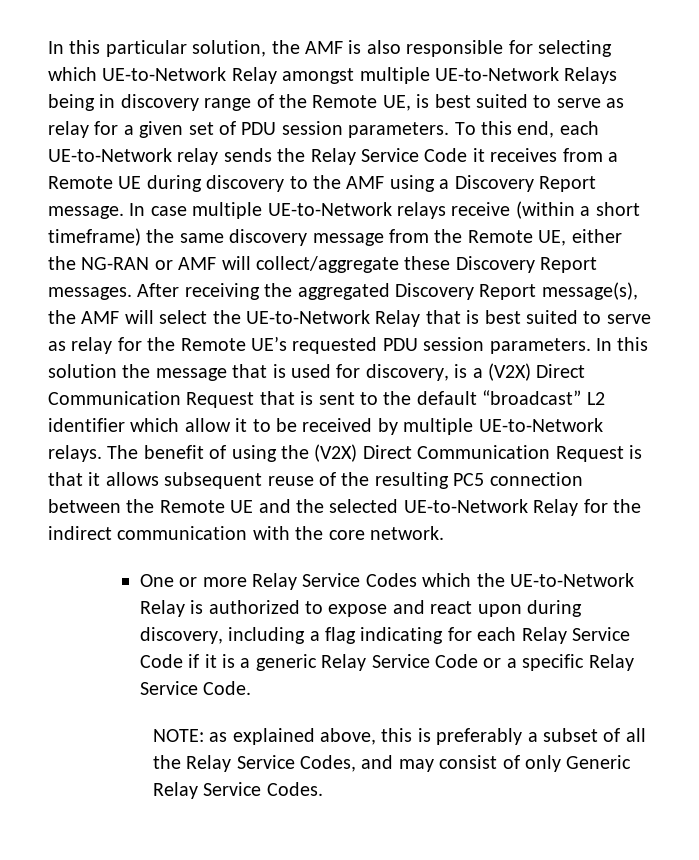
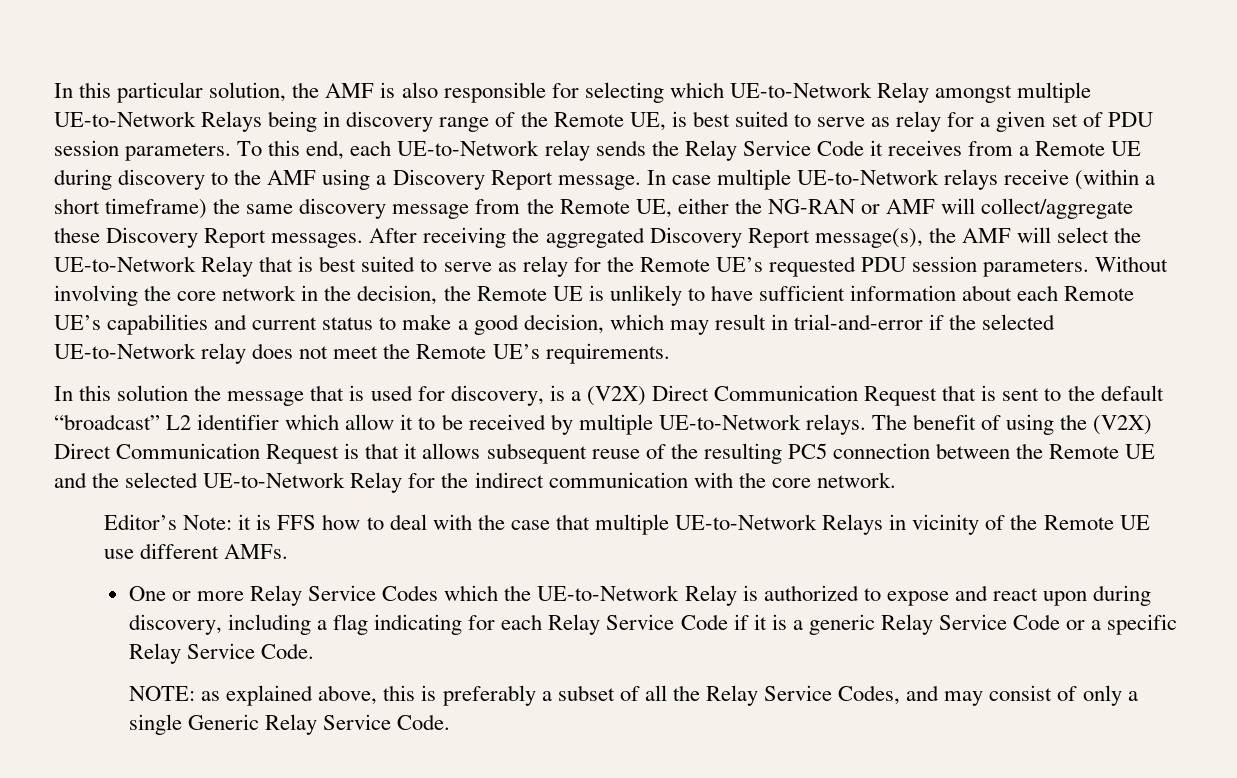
(591, 346) none -> [1095,256,1169,272] [54,285,1135,306] [54,314,1056,335] [54,343,670,364] Without involving the core network in the decision, the Remote UE is unlikely to have sufficient information about each Remote UE’s capabilities and current status to make a good decision, which may result in trial-and-error if the selected UE-to-Network relay does not meet the Remote UE’s requirements. //
(444, 533) none -> [104,514,1150,535] [104,543,289,559] // Editor’s Note: it is FFS how to deal with the case that multiple UE-to-Network Relays in vicinity of the Remote UE use different AMFs.
(561, 763) none -> [1127,691,1138,701] [129,714,183,735] a single
[266,782,323,796] Codes. -> [397,714,451,730] Code.

